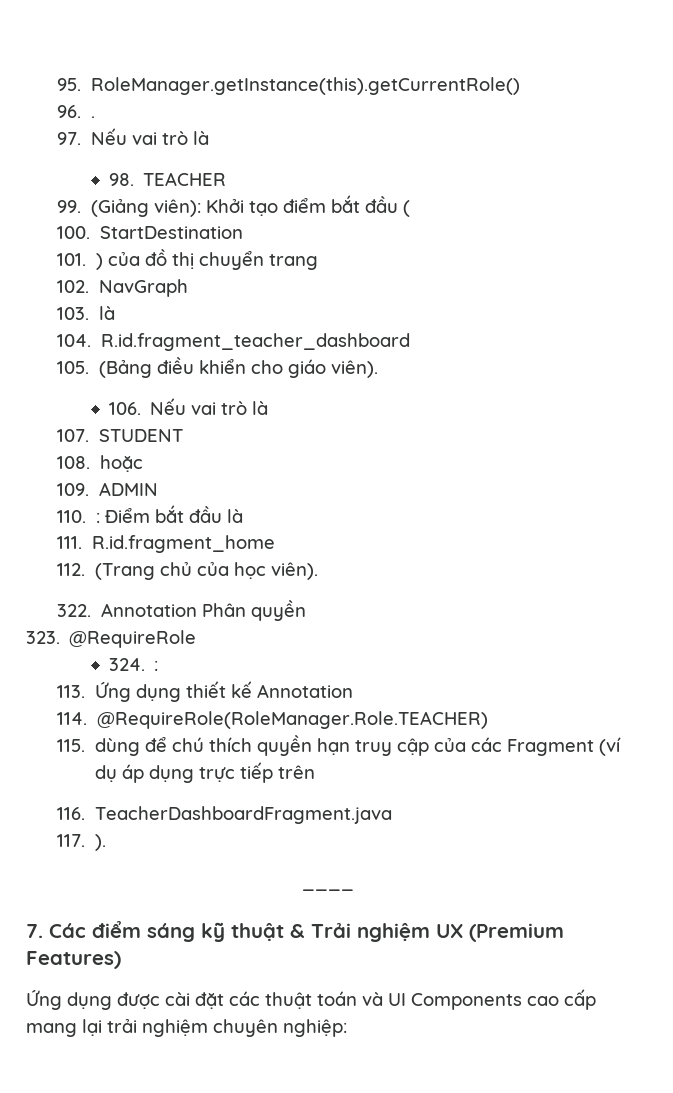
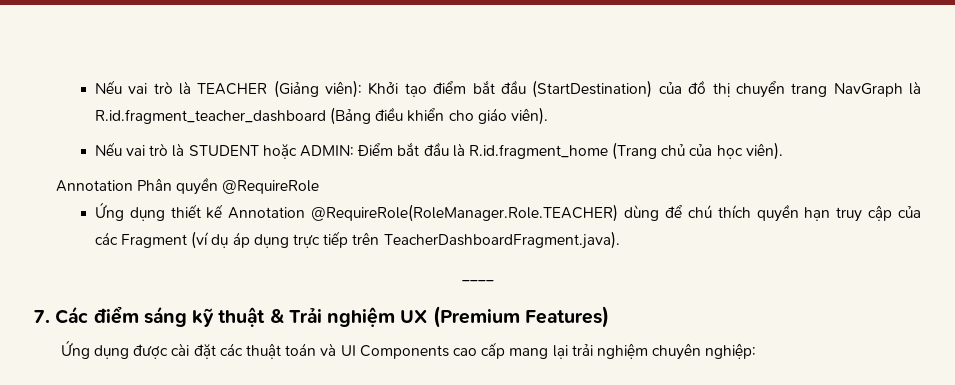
[57,77,520,95] [57,105,95,118] [57,128,209,145] [109,173,135,186] 95. RoleManager.getInstance(this).getCurrentRole() // 96. . // 97. Nếu vai trò là // 98. -> [94,80,191,95] Nếu vai trò là
[57,200,82,213] // 99. -> (268, 89) none
[402,200,410,217] [57,226,243,239] [57,253,103,270] ( // 100. StartDestination // 101. ) -> [532,80,653,98] (StartDestination)
[57,280,90,293] // 102. -> (828, 90) none
[57,306,115,320] [57,334,92,347] // 103. là // 104. -> [908,81,921,95] là
[57,361,90,374] // 105. -> (326, 116) none
[109,398,269,415] [57,429,90,442] 106. Nếu vai trò là // 107. -> [94,142,185,157] Nếu vai trò là
[57,456,91,469] // 108. -> (259, 150) none
[57,482,158,496] [57,510,100,523] // 109. ADMIN // 110. : -> [299,145,354,157] ADMIN:
[57,536,83,549] // 111. -> (465, 150) none
[57,563,86,576] // 112. -> (608, 151) none
[57,604,92,617] 322. -> (783, 151) none
[26,631,60,644] // 323. -> (219, 186) none
[109,658,159,671] [57,685,86,698] 324. : // 113. -> (320, 187) none
[57,712,88,725] // 114. -> (306, 213) none
[57,739,86,752] // 115. -> (619, 213) none
[57,806,392,824] [57,834,106,851] // 116. TeacherDashboardFragment.java // 117. ). -> [383,231,620,249] TeacherDashboardFragment.java).

